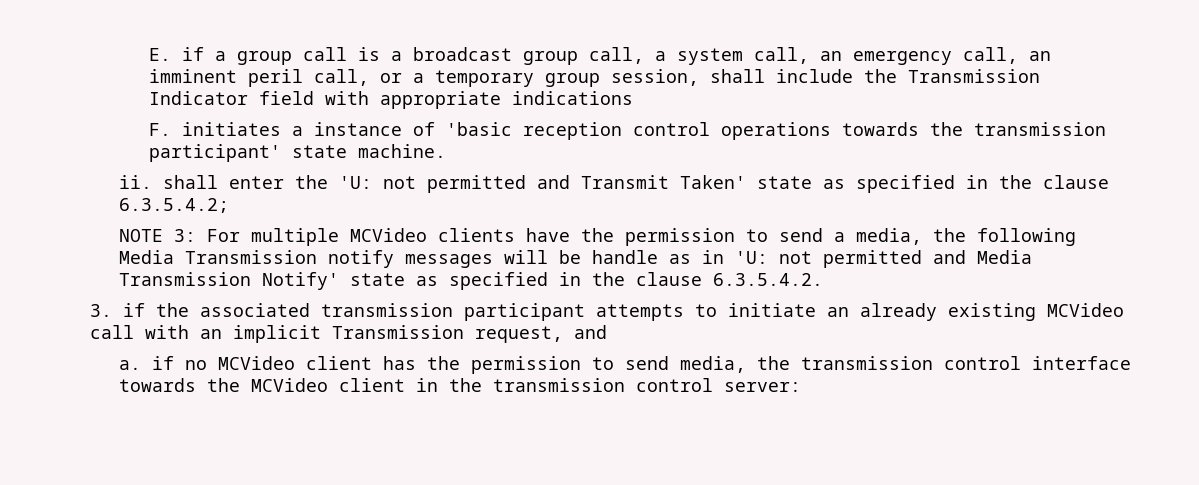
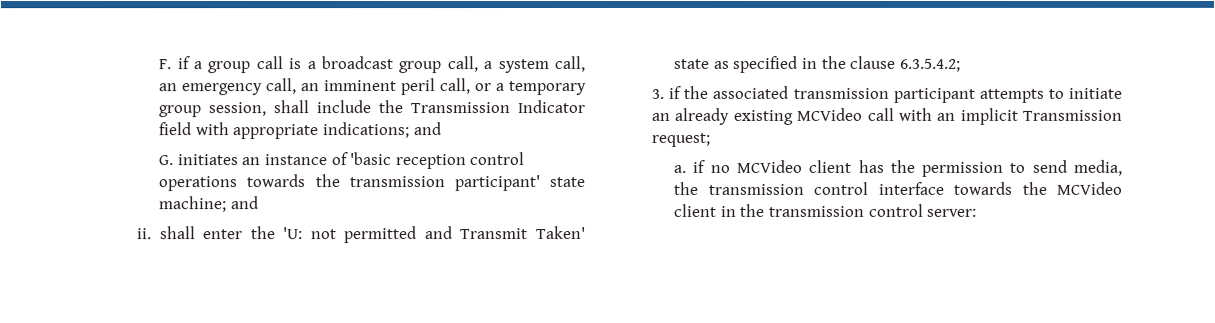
[149,48,172,61] E. -> [158,59,172,70] F.
[512,91,634,105] [149,122,304,136] indications // F. initiates a -> [322,122,441,139] [158,154,262,166] indications; and // G. initiates an
[358,144,447,158] machine. -> [159,196,259,213] machine; and
[119,228,1077,246] [119,250,1033,268] [119,272,824,290] // NOTE 3: For multiple MCVideo clients have the permission to send a media, the following Media Transmission notify messages will be handle as in 'U: not permitted and Media Transmission Notify' state as specified in the clause 6.3.5.4.2. -> (960, 65) none
[474,325,607,343] request, and -> [651,132,711,147] request;

